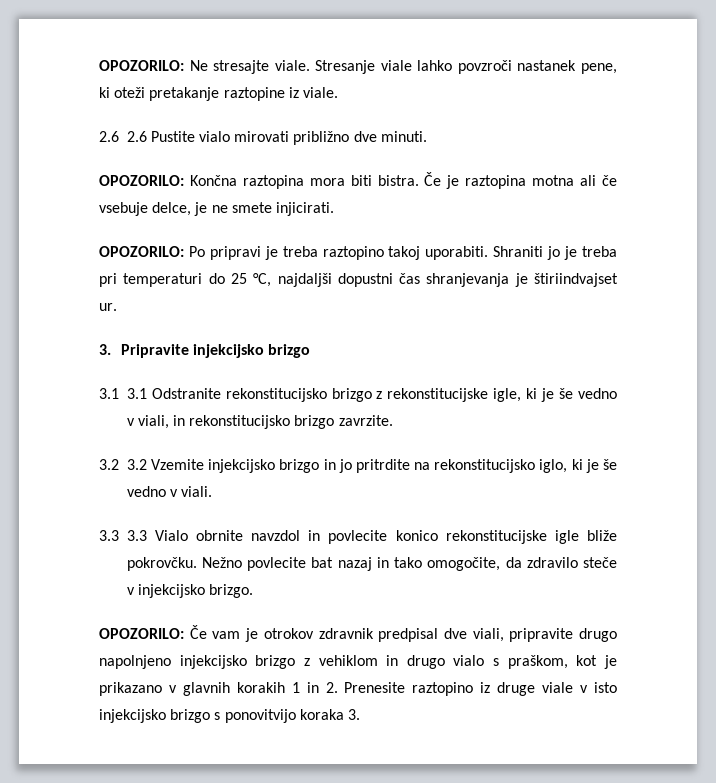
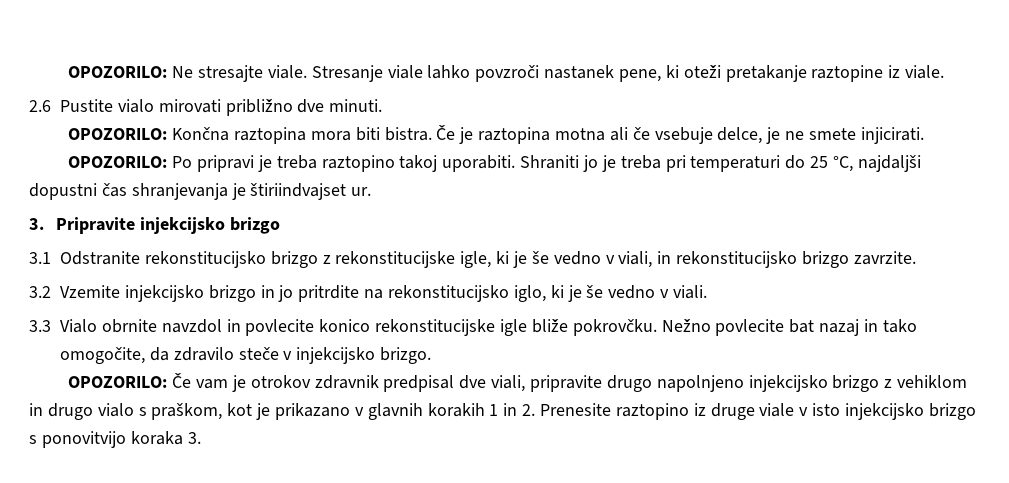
[126,131,147,142] 2.6 -> (51, 106) none
[126,388,147,399] 3.1 -> (51, 258) none
[126,459,147,470] 3.2 -> (51, 292) none
[126,530,147,541] 3.3 -> (51, 326) none

